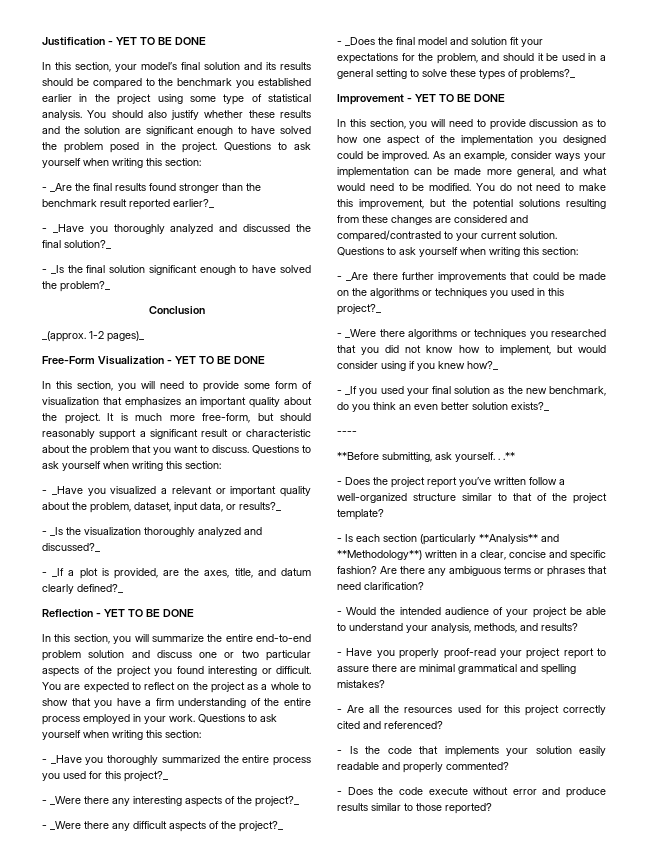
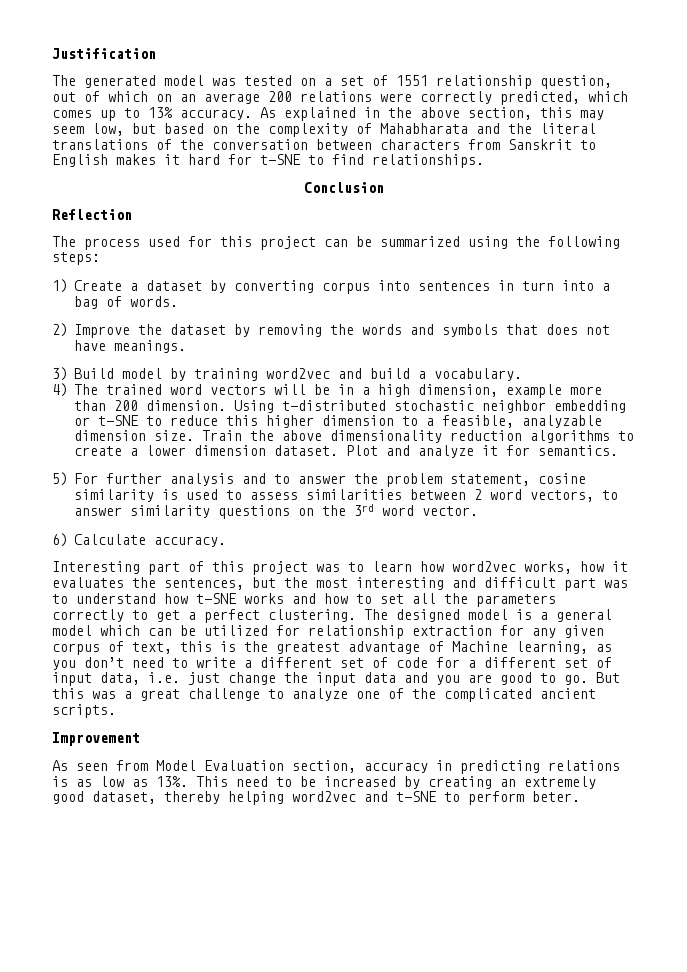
[108,37,206,45] [42,62,311,72] [42,78,311,89] [42,94,311,105] [42,110,311,120] [42,126,311,136] [42,142,311,153] [42,158,201,168] [42,183,261,193] [42,199,214,210] [42,224,311,234] [42,240,111,249] [42,265,311,275] [42,281,110,292] [148,306,205,315] [42,331,144,342] [42,356,265,365] [42,381,312,392] [42,397,313,408] [42,413,311,424] [42,429,311,440] [42,445,311,456] [42,461,221,471] [42,486,311,497] [42,502,281,513] [42,527,262,537] [42,543,100,552] [42,568,311,579] [42,584,123,594] [42,609,194,617] [42,634,311,644] [42,650,311,661] [42,666,311,677] [42,682,311,693] [42,698,311,708] [42,714,277,725] [42,730,201,740] [42,755,311,766] [42,771,168,782] [42,796,299,807] [42,821,283,832] [337,37,543,47] [337,53,606,64] [337,69,575,80] [337,94,505,105] [337,119,606,130] [337,135,606,146] [337,151,606,162] [337,167,607,178] [337,183,606,191] [337,199,606,210] [337,215,528,225] [337,230,557,242] [337,247,578,257] [337,272,606,283] [337,288,564,299] [337,304,381,315] [337,329,606,340] [337,345,606,356] [337,361,498,371] [337,386,606,396] [337,402,549,412] [337,431,357,435] [337,452,515,462] [337,477,565,488] [337,493,607,504] [337,509,384,520] [337,534,559,545] [337,550,606,561] [337,566,607,577] [337,582,424,590] [337,607,606,618] [337,623,578,633] [337,648,606,659] [337,664,576,675] [337,680,385,688] [337,705,606,716] [337,721,443,729] [337,746,606,757] [337,762,509,773] [337,787,606,798] [337,803,492,814] - YET TO BE DONE // In this section, your model’s final solution and its results should be compared to the benchmark you established earlier in the project using some type of statistical analysis. You should also justify whether these results and the solution are significant enough to have solved the problem posed in the project. Questions to ask yourself when writing this section: // - _Are the final results found stronger than the benchmark result reported earlier?_ // - _Have you thoroughly analyzed and discussed the final solution?_ // - _Is the final solution significant enough to have solved the problem?_ // Conclusion // _(approx. 1-2 pages)_ // Free-Form Visualization - YET TO BE DONE // In this section, you will need to provide some form of visualization that emphasizes an important quality about the project. It is much more free-form, but should reasonably support a significant result or characteristic about the problem that you want to discuss. Questions to ask yourself when writing this section: // - _Have you visualized a relevant or important quality about the problem, dataset, input data, or results?_ // - _Is the visualization thoroughly analyzed and discussed?_ // - _If a plot is provided, are the axes, title, and datum clearly defined?_ // Reflection - YET TO BE DONE // In this section, you will summarize the entire end-to-end problem solution and discuss one or two particular aspects of the project you found interesting or difficult. You are expected to reflect on the project as a whole to show that you have a firm understanding of the entire process employed in your work. Questions to ask yourself when writing this section: // - _Have you thoroughly summarized the entire process you used for this project?_ // - _Were there any interesting aspects of the project?_ // - _Were there any difficult aspects of the project?_ // - _Does the final model and solution fit your expectations for the problem, and should it be used in a general setting to solve these types of problems?_ // Improvement - YET TO BE DONE // In this section, you will need to provide discussion as to how one aspect of the implementation you designed could be improved. As an example, consider ways your implementation can be made more general, and what would need to be modified. You do not need to make this improvement, but the potential solutions resulting from these changes are considered and compared/contrasted to your current solution. Questions to ask yourself when writing this section: // - _Are there further improvements that could be made on the algorithms or techniques you used in this project?_ // - _Were there algorithms or techniques you researched that you did not know how to implement, but would consider using if you knew how?_ // - _If you used your final solution as the new benchmark, do you think an even better solution exists?_ // ---- // **Before submitting, ask yourself. . .** // - Does the project report you’ve written follow a well-organized structure similar to that of the project template? // - Is each section (particularly **Analysis** and **Methodology**) written in a clear, concise and specific fashion? Are there any ambiguous terms or phrases that need clarification? // - Would the intended audience of your project be able to understand your analysis, methods, and results? // - Have you properly proof-read your project report to assure there are minimal grammatical and spelling mistakes? // - Are all the resources used for this project correctly cited and referenced? // - Is the code that implements your solution easily readable and properly commented? // - Does the code execute without error and produce results similar to those reported? -> [52,75,612,89] [52,91,628,105] [52,107,604,121] [52,123,596,137] [52,139,596,150] [52,154,484,168] [303,182,384,193] [52,209,132,220] [52,236,620,250] [52,252,100,265] [52,279,610,294] [74,296,178,309] [52,323,610,338] [74,340,186,353] [52,367,522,381] [52,383,602,398] [74,400,626,413] [74,415,602,428] [74,430,634,443] [74,445,618,458] [52,472,586,487] [74,489,618,502] [74,504,478,519] [52,533,226,547] [52,561,628,575] [52,577,628,591] [52,593,556,607] [52,609,612,623] [52,625,604,639] [52,641,612,655] [52,657,612,670] [52,672,620,686] [52,688,596,702] [52,704,116,718] [52,732,140,746] [52,760,620,774] [52,776,596,789] [52,791,580,805] // The generated model was tested on a set of 1551 relationship question, out of which on an average 200 relations were correctly predicted, which comes up to 13% accuracy. As explained in the above section, this may seem low, but based on the complexity of Mahabharata and the literal translations of the conversation between characters from Sanskrit to English makes it hard for t-SNE to find relationships. // Conclusion // Reflection // The process used for this project can be summarized using the following steps: // 1) Create a dataset by converting corpus into sentences in turn into a bag of words. // 2) Improve the dataset by removing the words and symbols that does not have meanings. // 3) Build model by training word2vec and build a vocabulary. // 4) The trained word vectors will be in a high dimension, example more than 200 dimension. Using t-distributed stochastic neighbor embedding or t-SNE to reduce this higher dimension to a feasible, analyzable dimension size. Train the above dimensionality reduction algorithms to create a lower dimension dataset. Plot and analyze it for semantics. // 5) For further analysis and to answer the problem statement, cosine similarity is used to assess similarities between 2 word vectors, to answer similarity questions on the 3rd word vector. // 6) Calculate accuracy. // Interesting part of this project was to learn how word2vec works, how it evaluates the sentences, but the most interesting and difficult part was to understand how t-SNE works and how to set all the parameters correctly to get a perfect clustering. The designed model is a general model which can be utilized for relationship extraction for any given corpus of text, this is the greatest advantage of Machine learning, as you don’t need to write a different set of code for a different set of input data, i.e. just change the input data and you are good to go. But this was a great challenge to analyze one of the complicated ancient scripts. // Improvement // As seen from Model Evaluation section, accuracy in predicting relations is as low as 13%. This need to be increased by creating an extremely good dataset, thereby helping word2vec and t-SNE to perform beter.

